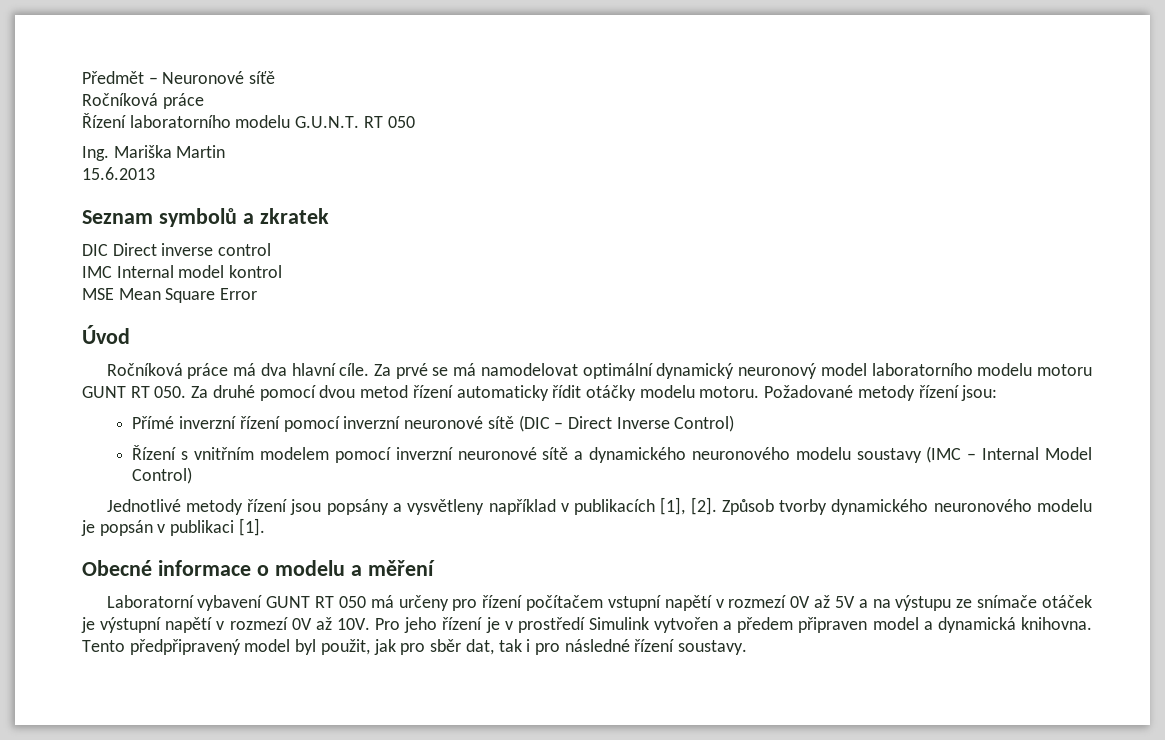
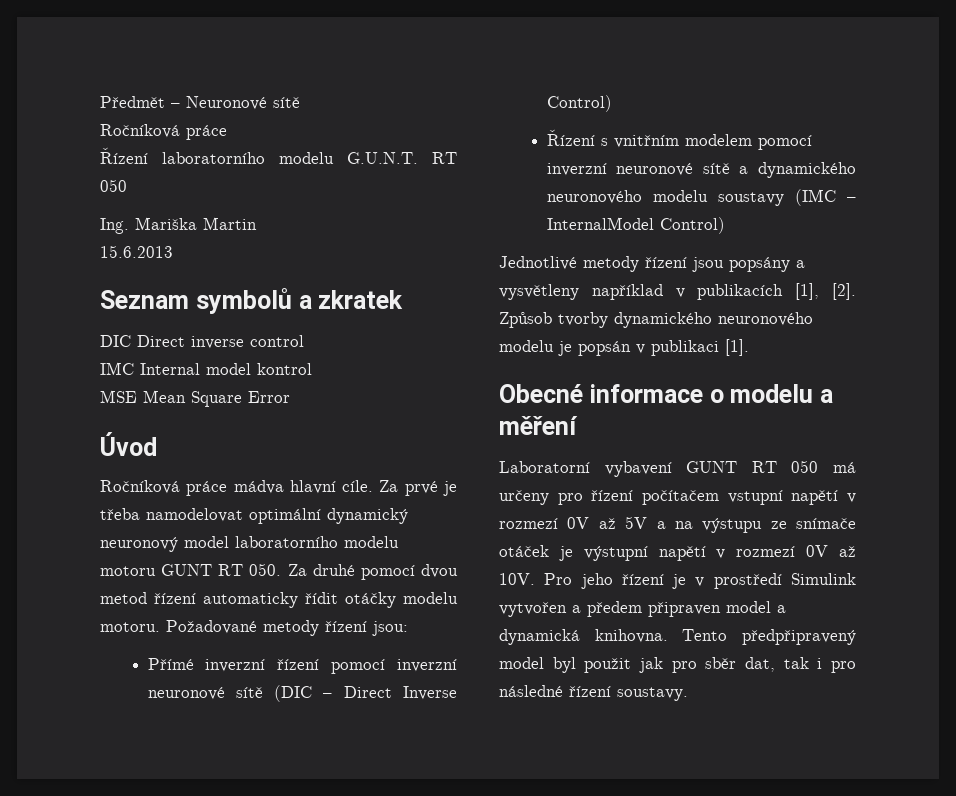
[249,71,276,84] síťě -> [273,97,300,108] sítě
[233,363,287,376] má dva -> [233,480,284,494] mádva
[432,363,477,376] se má -> [442,481,457,496] [100,508,140,520] je třeba
[982,447,1092,460] Internal Model -> [546,217,654,230] InternalModel
[320,639,370,655] použit, -> [584,658,632,673] použit

